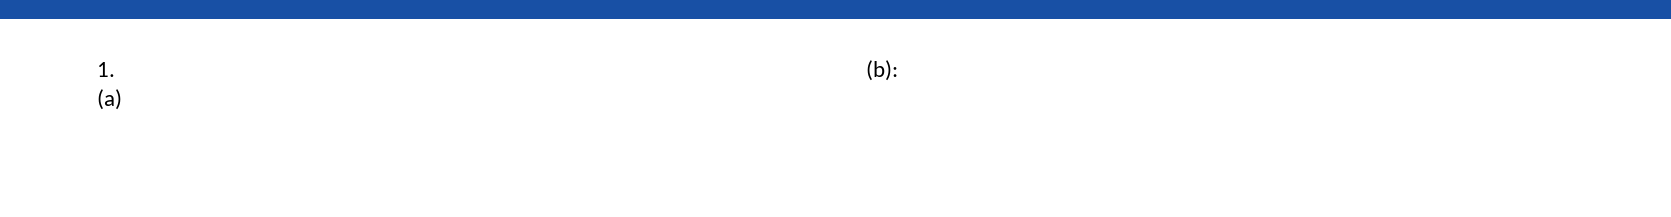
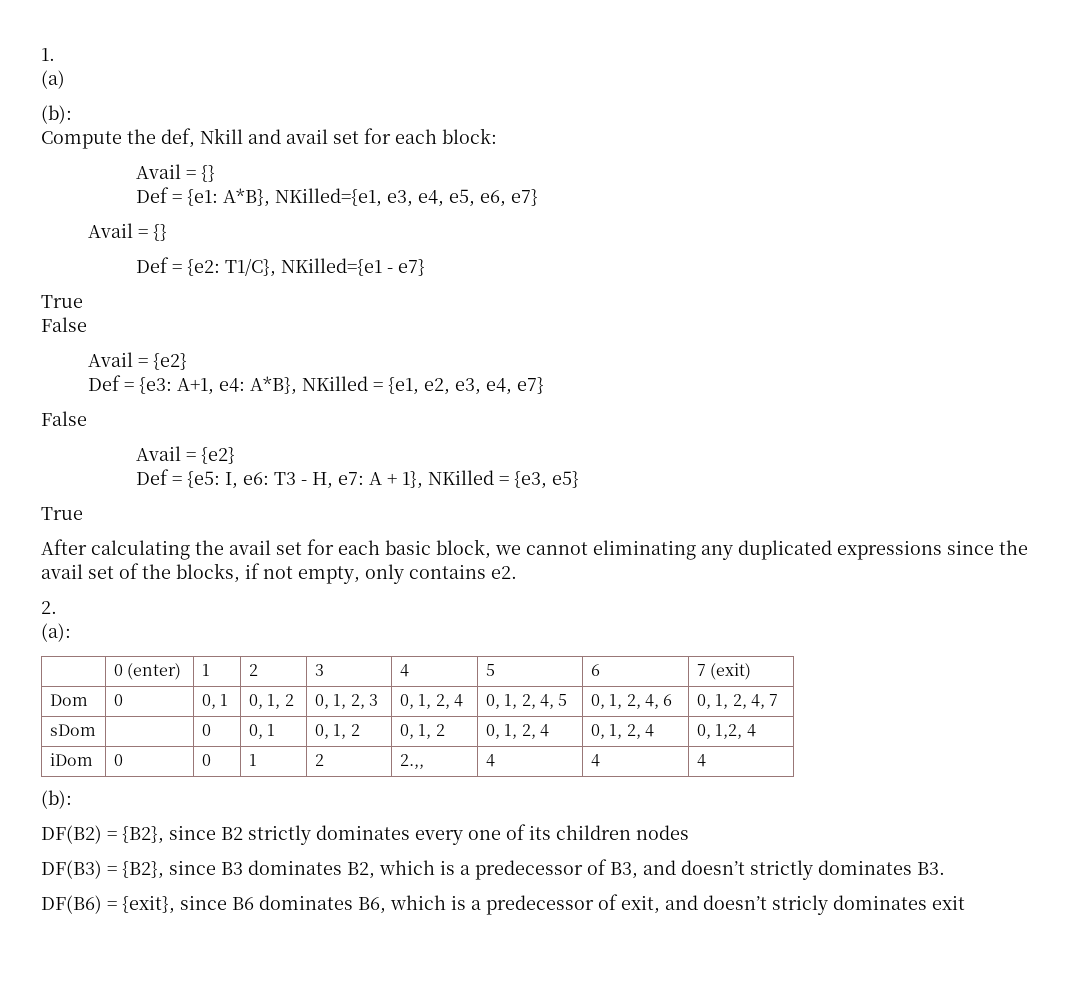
(898, 70) none -> [41,128,497,149] [135,164,215,182] [135,187,538,207] [88,223,168,241] [135,257,425,277] [41,295,83,308] [41,317,87,332] [88,352,188,370] [88,375,545,395] [41,411,87,426] [135,446,235,464] [135,469,579,489] [41,507,83,520] [41,539,1028,560] [41,563,517,584] [41,601,57,614] [41,623,71,642] [113,663,182,680] [201,664,210,676] [248,664,258,676] [314,664,324,676] [399,664,409,677] [485,664,495,676] [590,664,600,676] [696,663,752,680] [49,694,88,706] [113,694,123,706] [201,694,229,709] [248,694,294,709] [314,694,378,709] [399,694,463,709] [485,694,568,709] [590,694,673,709] [696,694,779,709] [49,724,96,736] [201,724,211,736] [248,724,276,739] [314,724,360,739] [399,724,445,739] [485,724,549,739] [590,724,654,739] [696,724,756,739] [49,753,93,766] [113,754,123,766] [201,754,211,766] [248,754,257,766] [314,754,324,766] [399,754,424,769] [485,754,495,767] [590,754,600,767] [696,754,706,767] [41,790,72,809] [41,824,689,845] [41,859,945,880] [41,894,965,915] // Compute the def, Nkill and avail set for each block: // Avail = {} // Def = {e1: A*B}, NKilled={e1, e3, e4, e5, e6, e7} // Avail = {} // Def = {e2: T1/C}, NKilled={e1 - e7} // True // False // Avail = {e2} // Def = {e3: A+1, e4: A*B}, NKilled = {e1, e2, e3, e4, e7} // False // Avail = {e2} // Def = {e5: I, e6: T3 - H, e7: A + 1}, NKilled = {e3, e5} // True // After calculating the avail set for each basic block, we cannot eliminating any duplicated expressions since the avail set of the blocks, if not empty, only contains e2. // 2. // (a): // | 0 (enter) | 1 | 2 | 3 | 4 | 5 | 6 | 7 (exit) // Dom | 0 | 0, 1 | 0, 1, 2 | 0, 1, 2, 3 | 0, 1, 2, 4 | 0, 1, 2, 4, 5 | 0, 1, 2, 4, 6 | 0, 1, 2, 4, 7 // sDom | | 0 | 0, 1 | 0, 1, 2 | 0, 1, 2 | 0, 1, 2, 4 | 0, 1, 2, 4 | 0, 1,2, 4 // iDom | 0 | 0 | 1 | 2 | 2.,, | 4 | 4 | 4 // (b): // DF(B2) = {B2}, since B2 strictly dominates every one of its children nodes // DF(B3) = {B2}, since B3 dominates B2, which is a predecessor of B3, and doesn’t strictly dominates B3. // DF(B6) = {exit}, since B6 dominates B6, which is a predecessor of exit, and doesn’t stricly dominates exit

